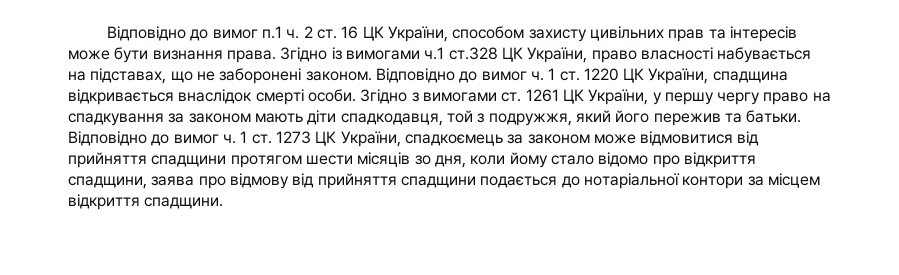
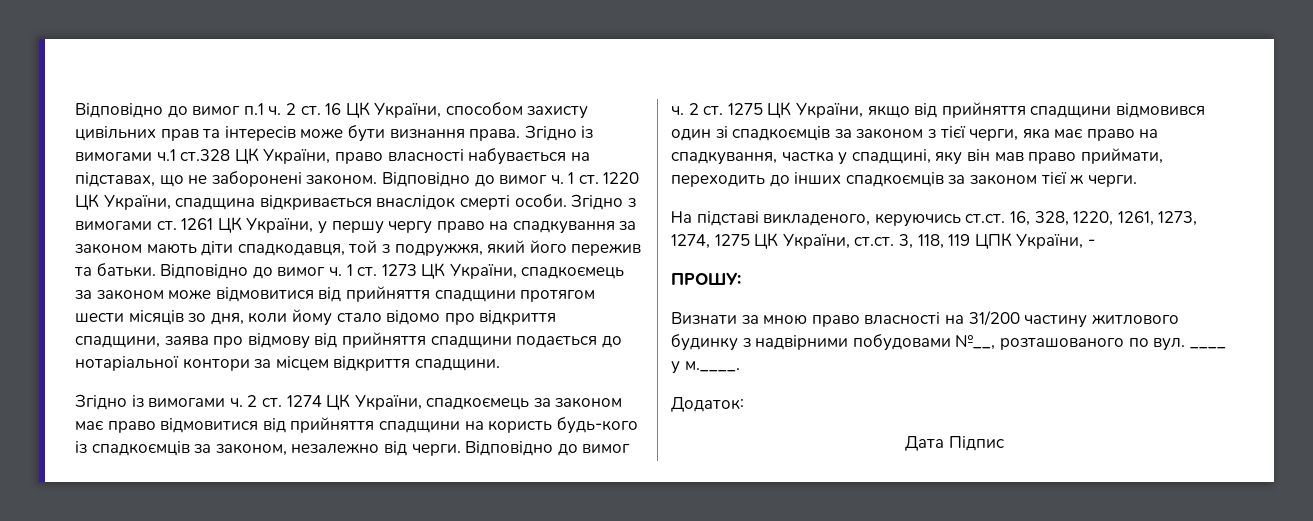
(224, 203) none -> [75,394,623,410] [75,417,638,434] [75,441,631,456] [671,102,1205,118] [671,126,1159,141] [671,148,1163,165] [671,172,1137,187] [671,211,1198,227] [671,233,1095,249] [671,272,741,285] [671,310,1179,328] [671,334,1226,351] [671,361,740,374] [671,397,744,412] [905,436,1005,451] // Згідно із вимогами ч. 2 ст. 1274 ЦК України, спадкоємець за законом має право відмовитися від прийняття спадщини на користь будь-кого із спадкоємців за законом, незалежно від черги. Відповідно до вимог ч. 2 ст. 1275 ЦК України, якщо від прийняття спадщини відмовився один зі спадкоємців за законом з тієї черги, яка має право на спадкування, частка у спадщині, яку він мав право приймати, переходить до інших спадкоємців за законом тієї ж черги. // На підставі викладеного, керуючись ст.ст. 16, 328, 1220, 1261, 1273, 1274, 1275 ЦК України, ст.ст. 3, 118, 119 ЦПК України, - // ПРОШУ: // Визнати за мною право власності на 31/200 частину житлового будинку з надвірними побудовами №__, розташованого по вул. ____ у м.____. // Додаток: // Дата Підпис

